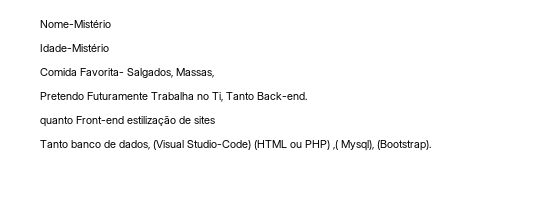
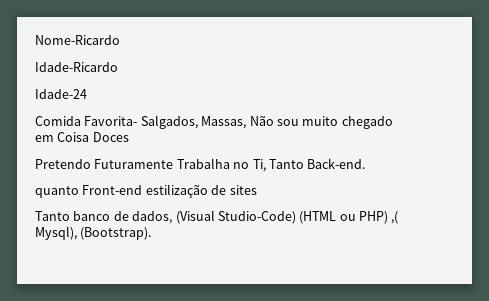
[40,20,111,28] [40,44,109,52] Nome-Mistério // Idade-Mistério -> [35,35,120,45] [35,62,118,72] [35,89,87,99] Nome-Ricardo // Idade-Ricardo // Idade-24
(214, 73) none -> [249,116,393,129] [35,132,129,142] Não sou muito chegado em Coisa Doces

